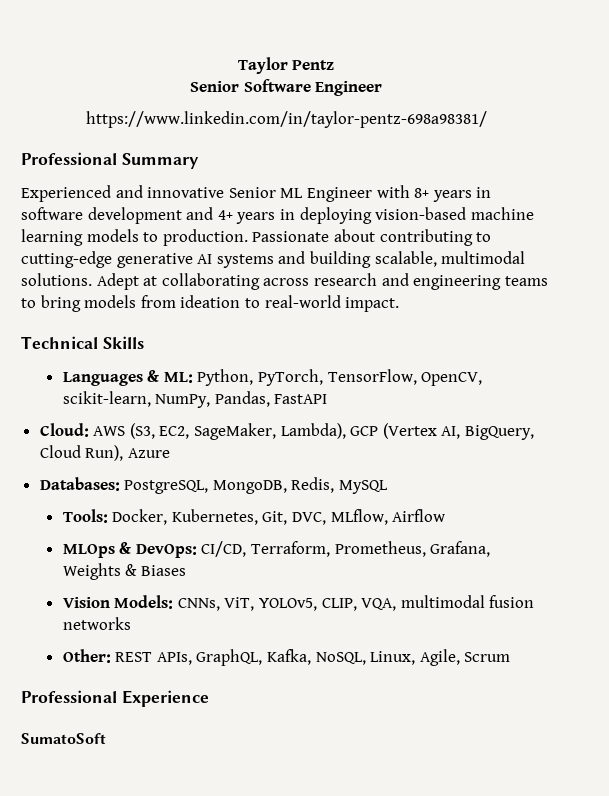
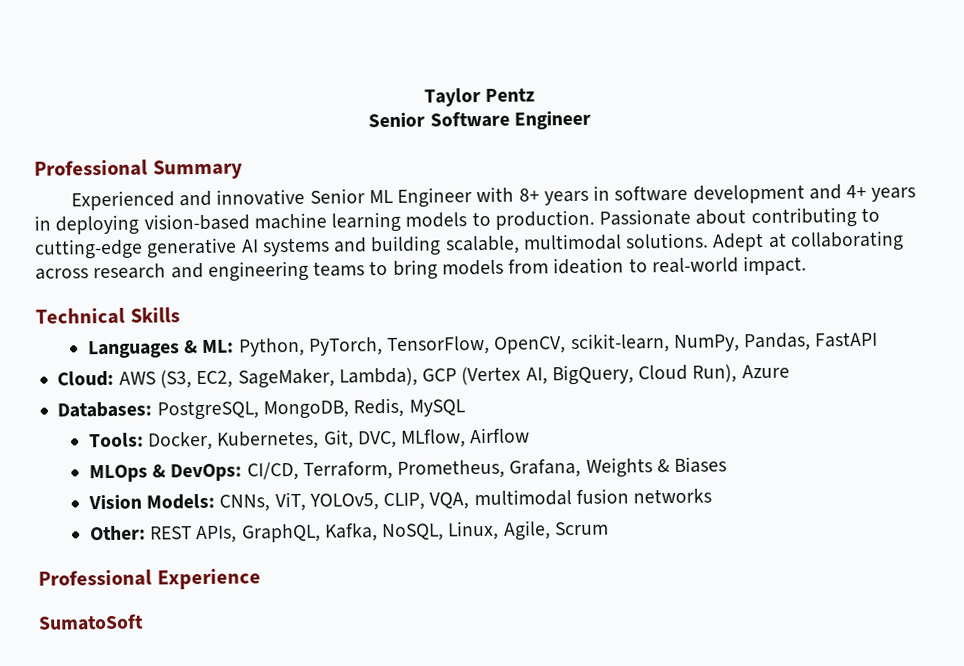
[85,111,487,128] // https://www.linkedin.com/in/taylor-pentz-698a98381/ -> (591, 120) none

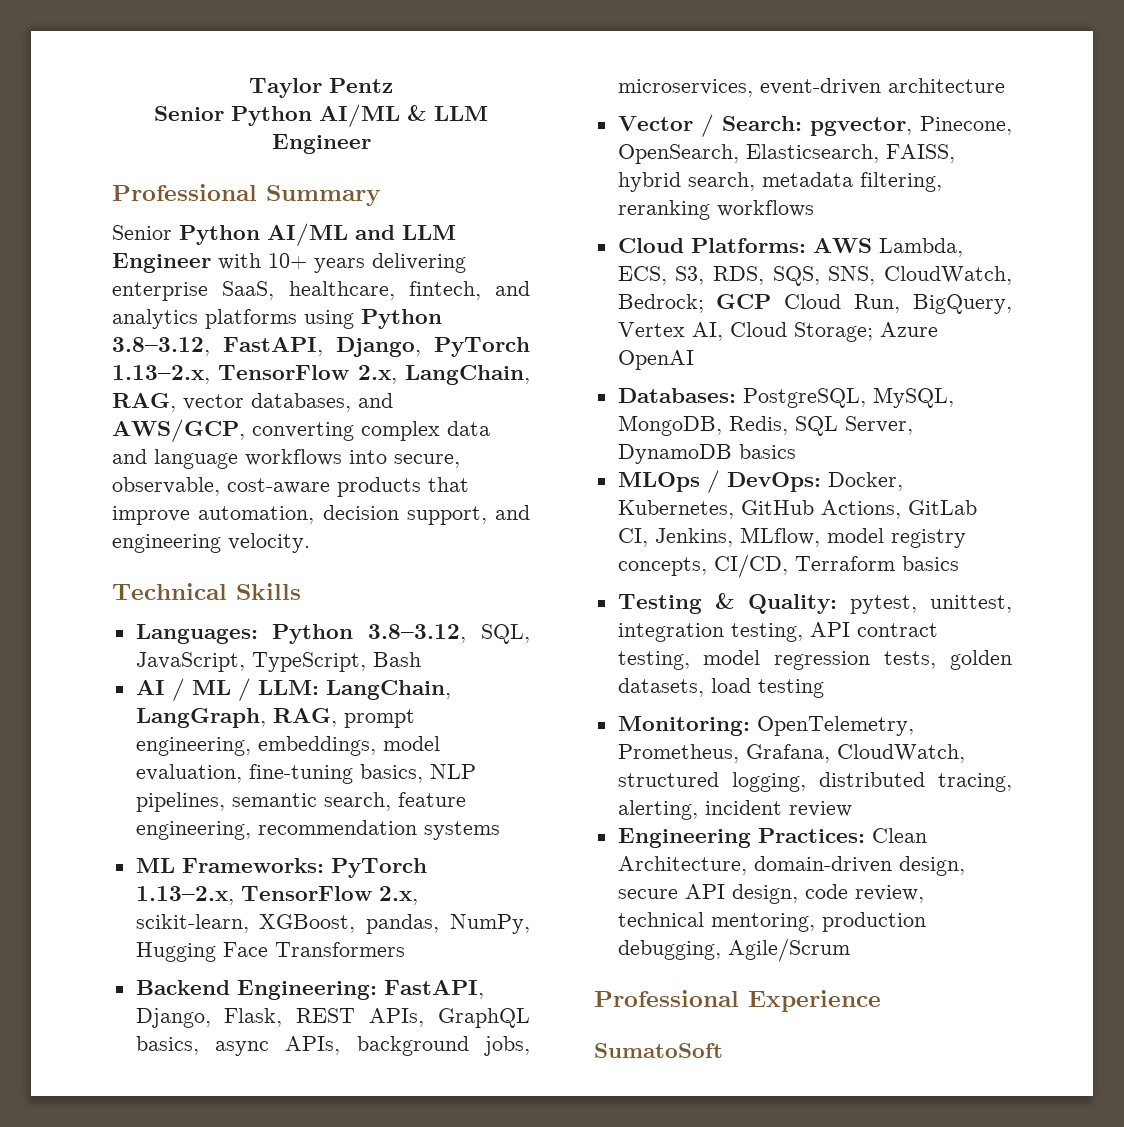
[429,110,510,128] Software -> [231,104,488,127] Python AI/ML & LLM
[70,184,917,211] [34,207,880,236] [34,230,904,260] [35,255,808,282] [35,307,180,325] [87,331,879,359] [57,364,738,389] Experienced and innovative Senior ML Engineer with 8+ years in software development and 4+ years in deploying vision-based machine learning models to production. Passionate about contributing to cutting-edge generative AI systems and building scalable, multimodal solutions. Adept at collaborating across research and engineering teams to bring models from ideation to real-world impact. // Technical Skills // Languages & ML: Python, PyTorch, TensorFlow, OpenCV, scikit-learn, NumPy, Pandas, FastAPI // Cloud: AWS (S3, EC2, SageMaker, Lambda), GCP (Vertex AI, BigQuery, Cloud Run), -> [112,223,456,246] [112,253,466,273] [112,281,530,301] [112,309,442,329] [112,337,530,357] [112,365,530,385] [112,393,393,412] [112,419,490,442] [112,449,460,469] [112,477,469,497] [112,505,530,525] [112,533,310,553] [112,583,301,600] [135,624,530,644] [135,652,421,672] [135,678,451,701] [135,708,415,728] [135,736,440,756] [135,764,476,784] [135,792,466,812] [135,820,500,840] [135,858,427,878] [135,886,418,905] [135,914,530,934] [135,942,405,962] [135,980,484,1000] [135,1008,530,1028] [135,1036,530,1056] [617,78,1005,97] [617,114,1012,137] [617,144,955,164] [617,172,942,192] [617,200,814,220] [617,238,963,257] [617,266,1012,286] [617,294,1012,314] [617,322,873,342] Senior Python AI/ML and LLM Engineer with 10+ years delivering enterprise SaaS, healthcare, fintech, and analytics platforms using Python 3.8–3.12, FastAPI, Django, PyTorch 1.13–2.x, TensorFlow 2.x, LangChain, RAG, vector databases, and AWS/GCP, converting complex data and language workflows into secure, observable, cost-aware products that improve automation, decision support, and engineering velocity. // Technical Skills // Languages: Python 3.8–3.12, SQL, JavaScript, TypeScript, Bash // AI / ML / LLM: LangChain, LangGraph, RAG, prompt engineering, embeddings, model evaluation, fine-tuning basics, NLP pipelines, semantic search, feature engineering, recommendation systems // ML Frameworks: PyTorch 1.13–2.x, TensorFlow 2.x, scikit-learn, XGBoost, pandas, NumPy, Hugging Face Transformers // Backend Engineering: FastAPI, Django, Flask, REST APIs, GraphQL basics, async APIs, background jobs, microservices, event-driven architecture // Vector / Search: pgvector, Pinecone, OpenSearch, Elasticsearch, FAISS, hybrid search, metadata filtering, reranking workflows // Cloud Platforms: AWS Lambda, ECS, S3, RDS, SQS, SNS, CloudWatch, Bedrock; GCP Cloud Run, BigQuery, Vertex AI, Cloud Storage;
(790, 371) none -> [617,350,694,370] OpenAI
(259, 410) none -> [872,387,954,408] MySQL,
[408,399,465,417] [88,427,531,451] [88,456,728,483] [87,488,713,512] [89,520,609,544] MySQL // Tools: Docker, Kubernetes, Git, DVC, MLflow, Airflow // MLOps & DevOps: CI/CD, Terraform, Prometheus, Grafana, Weights & Biases // Vision Models: CNNs, ViT, YOLOv5, CLIP, VQA, multimodal fusion networks // Other: REST APIs, GraphQL, Kafka, NoSQL, Linux, Agile, Scrum -> [794,416,913,436] [617,444,796,464] [617,470,903,493] [617,500,977,519] [617,527,966,548] [617,554,959,578] [617,593,1012,614] [617,622,938,642] [617,650,1012,670] [617,678,824,698] [617,716,914,736] [617,744,965,763] [617,772,1012,792] [617,800,852,820] [617,828,927,848] [617,856,965,876] [617,884,924,904] [617,912,926,932] [617,938,850,962] SQL Server, DynamoDB basics // MLOps / DevOps: Docker, Kubernetes, GitHub Actions, GitLab CI, Jenkins, MLflow, model registry concepts, CI/CD, Terraform basics // Testing & Quality: pytest, unittest, integration testing, API contract testing, model regression tests, golden datasets, load testing // Monitoring: OpenTelemetry, Prometheus, Grafana, CloudWatch, structured logging, distributed tracing, alerting, incident review // Engineering Practices: Clean Architecture, domain-driven design, secure API design, code review, technical mentoring, production debugging, Agile/Scrum

